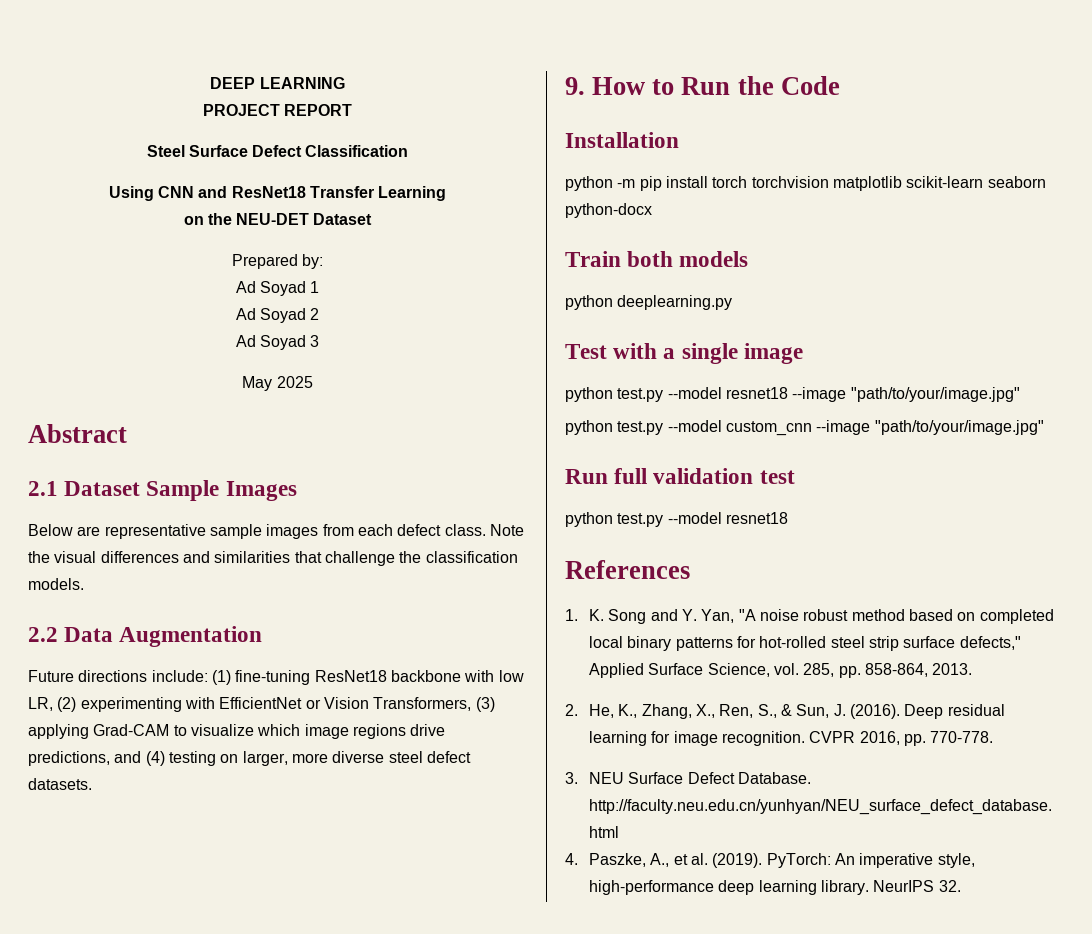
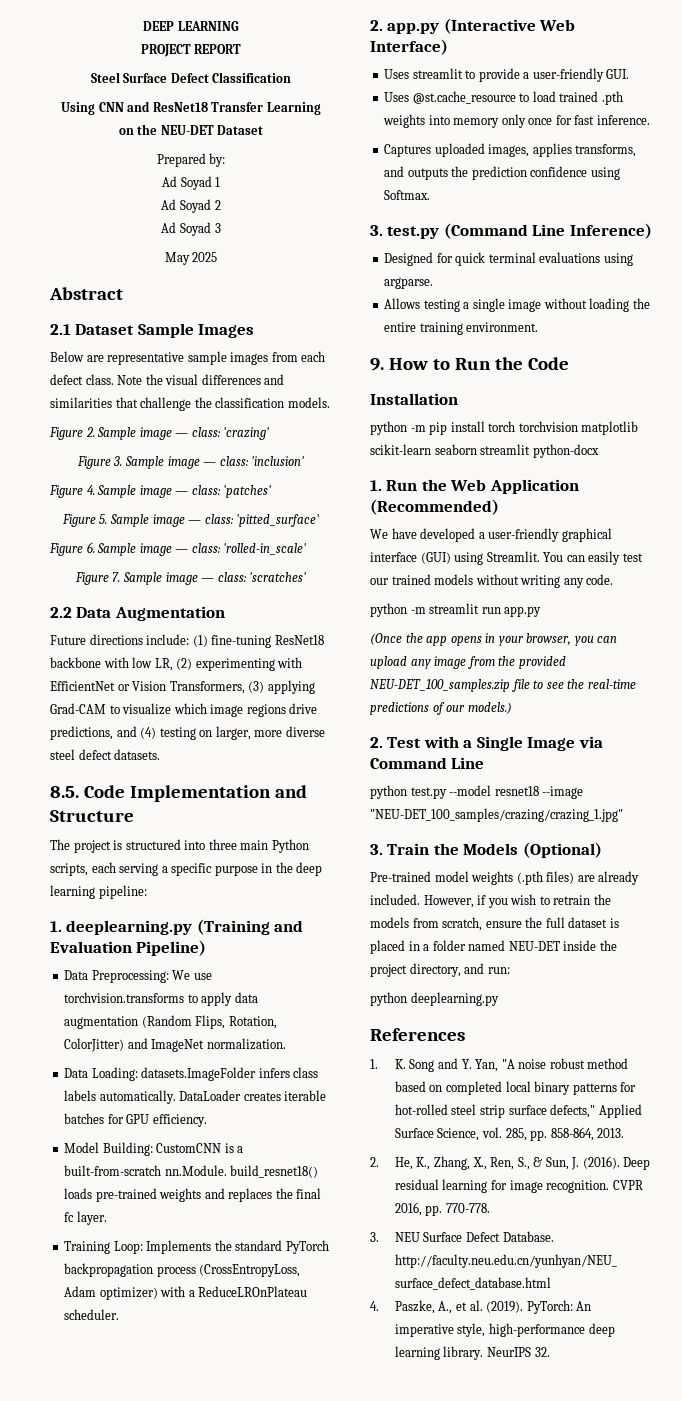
(84, 584) none -> [49,427,270,440] [76,456,305,469] [49,485,272,498] [61,514,320,527] [49,542,307,556] [74,572,307,585] // Figure 2. Sample image — class: 'crazing' // Figure 3. Sample image — class: 'inclusion' // Figure 4. Sample image — class: 'patches' // Figure 5. Sample image — class: 'pitted_surface' // Figure 6. Sample image — class: 'rolled-in_scale' // Figure 7. Sample image — class: 'scratches'
(92, 784) none -> [50,785,307,802] [50,810,134,822] [50,839,309,853] [50,862,323,876] [50,885,147,899] [50,919,304,935] [50,940,207,956] [64,970,212,983] [64,992,258,1006] [64,1015,277,1029] [64,1038,286,1052] [64,1067,319,1081] [64,1090,327,1104] [64,1113,207,1127] [64,1142,244,1156] [64,1165,319,1178] [64,1188,322,1202] [64,1211,107,1225] [64,1240,329,1254] [64,1263,301,1277] [64,1286,308,1300] [64,1309,120,1320] [370,18,576,34] [370,39,448,55] [384,68,630,82] [384,91,623,105] [383,114,650,128] [384,143,637,157] [384,166,620,180] [384,190,431,200] [370,223,652,239] [384,252,633,266] [384,277,434,289] [384,298,650,312] [384,322,539,335] // 8.5. Code Implementation and Structure // The project is structured into three main Python scripts, each serving a specific purpose in the deep learning pipeline: // 1. deeplearning.py (Training and Evaluation Pipeline) // Data Preprocessing: We use torchvision.transforms to apply data augmentation (Random Flips, Rotation, ColorJitter) and ImageNet normalization. // Data Loading: datasets.ImageFolder infers class labels automatically. DataLoader creates iterable batches for GPU efficiency. // Model Building: CustomCNN is a built-from-scratch nn.Module. build_resnet18() loads pre-trained weights and replaces the final fc layer. // Training Loop: Implements the standard PyTorch backpropagation process (CrossEntropyLoss, Adam optimizer) with a ReduceLROnPlateau scheduler. // 2. app.py (Interactive Web Interface) // Uses streamlit to provide a user-friendly GUI. // Uses @st.cache_resource to load trained .pth weights into memory only once for fast inference. // Captures uploaded images, applies transforms, and outputs the prediction confidence using Softmax. // 3. test.py (Command Line Inference) // Designed for quick terminal evaluations using argparse. // Allows testing a single image without loading the entire training environment.
(1046, 182) none -> [480,444,531,455] streamlit
[565,251,749,267] [565,295,733,310] [565,343,803,364] Train both models // python deeplearning.py // Test with a single image -> [370,479,579,494] [370,499,499,515] [370,528,612,542] [370,551,643,565] [370,574,614,588] [370,603,542,617] [370,633,618,646] [370,656,566,669] [370,679,636,692] [370,702,512,715] [370,736,603,751] [370,757,485,769] 1. Run the Web Application (Recommended) // We have developed a user-friendly graphical interface (GUI) using Streamlit. You can easily test our trained models without writing any code. // python -m streamlit run app.py // (Once the app opens in your browser, you can upload any image from the provided NEU-DET_100_samples.zip file to see the real-time predictions of our models.) // 2. Test with a Single Image via Command Line
[850,387,1020,402] [565,420,1044,436] [565,468,795,484] [565,512,788,527] "path/to/your/image.jpg" // python test.py --model custom_cnn --image "path/to/your/image.jpg" // Run full validation test // python test.py --model resnet18 -> [370,808,623,822] [370,842,602,858] [370,871,640,885] [370,894,611,908] [370,917,619,931] [370,940,617,954] [370,963,510,977] [370,992,499,1006] "NEU-DET_100_samples/crazing/crazing_1.jpg" // 3. Train the Models (Optional) // Pre-trained model weights (.pth files) are already included. However, if you wish to retrain the models from scratch, ensure the full dataset is placed in a folder named NEU-DET inside the project directory, and run: // python deeplearning.py

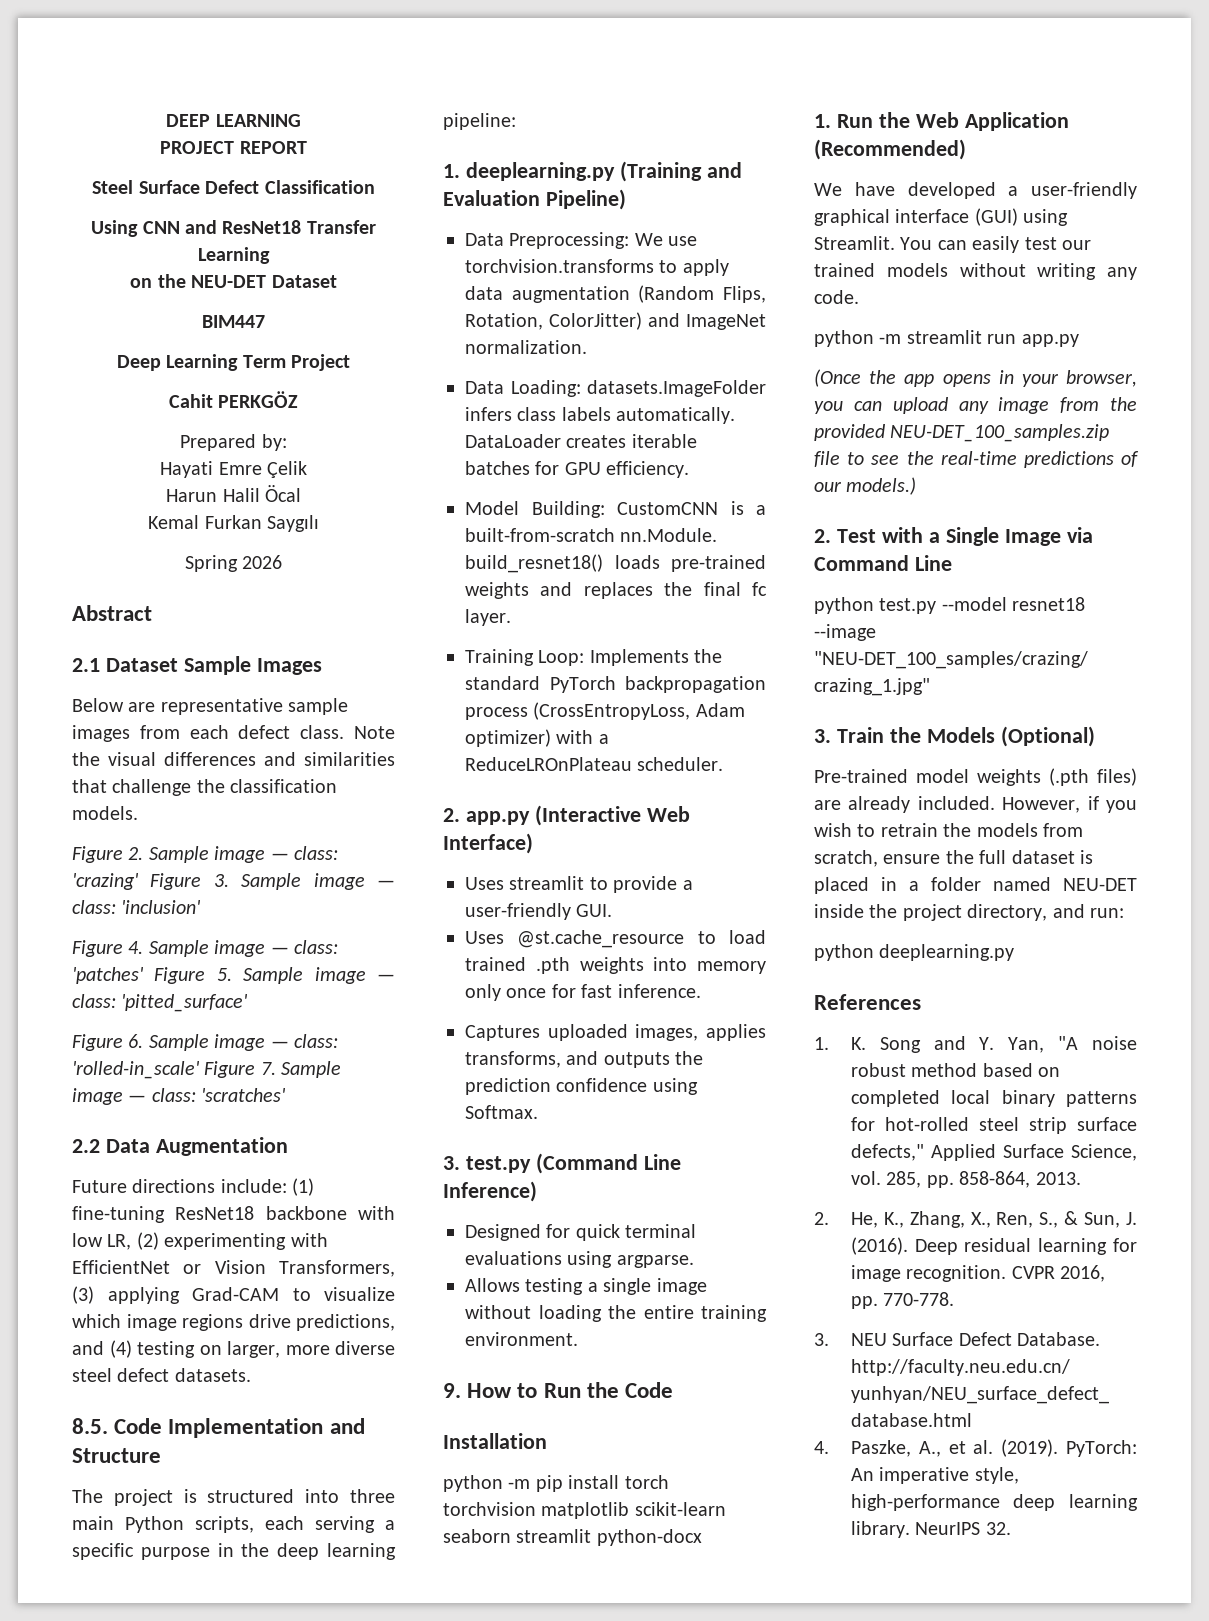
[156,153,226,167] [161,176,221,190] [161,199,221,213] [161,222,221,236] [164,252,218,265] Prepared by: // Ad Soyad 1 // Ad Soyad 2 // Ad Soyad 3 // May 2025 -> [202,315,265,328] [116,354,351,371] [168,391,299,408] [180,434,287,451] [160,461,307,478] [166,485,301,502] [148,515,319,532] [184,555,283,572] BIM447 // Deep Learning Term Project // Cahit PERKGÖZ // Prepared by: // Hayati Emre Çelik // Harun Halil Öcal // Kemal Furkan Saygılı // Spring 2026
(270, 433) // -> (139, 881) none
(272, 491) // -> (144, 975) none
(307, 549) // -> (200, 1070) none

